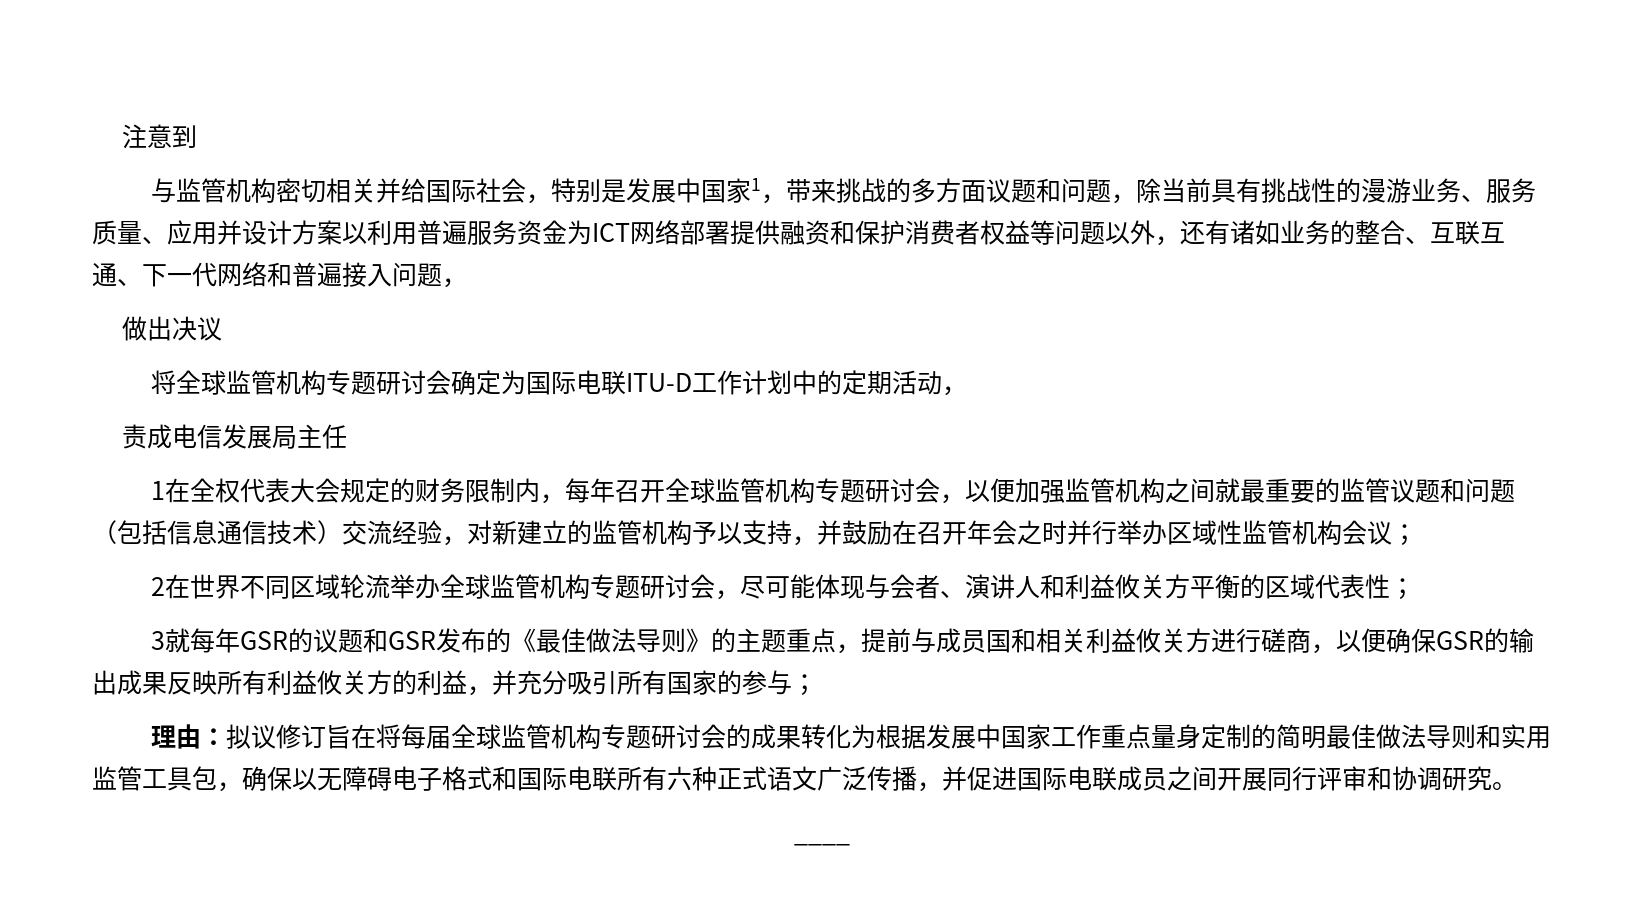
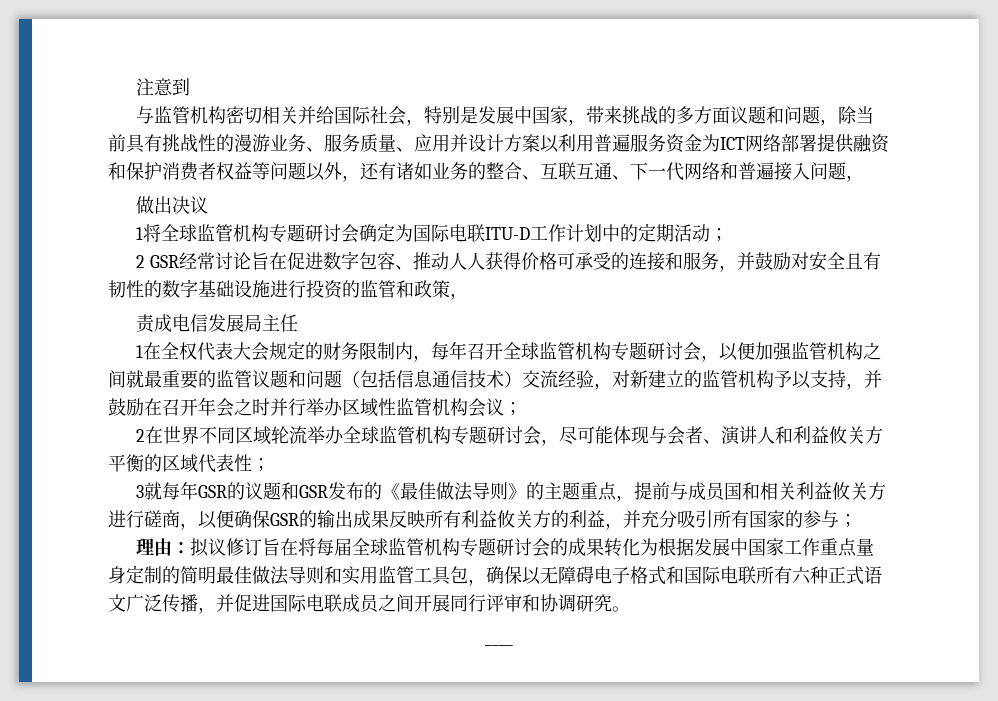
[751,178,762,191] 1 -> (569, 115) none
(223, 329) none -> [136,227,144,240] 1
(943, 383) none -> [710,228,729,242] [136,251,881,272] [108,279,450,299] ； // 2 GSR经常讨论旨在促进数字包容、推动人人获得价格可承受的连接和服务，并鼓励对安全且有韧性的数字基础设施进行投资的监管和政策

